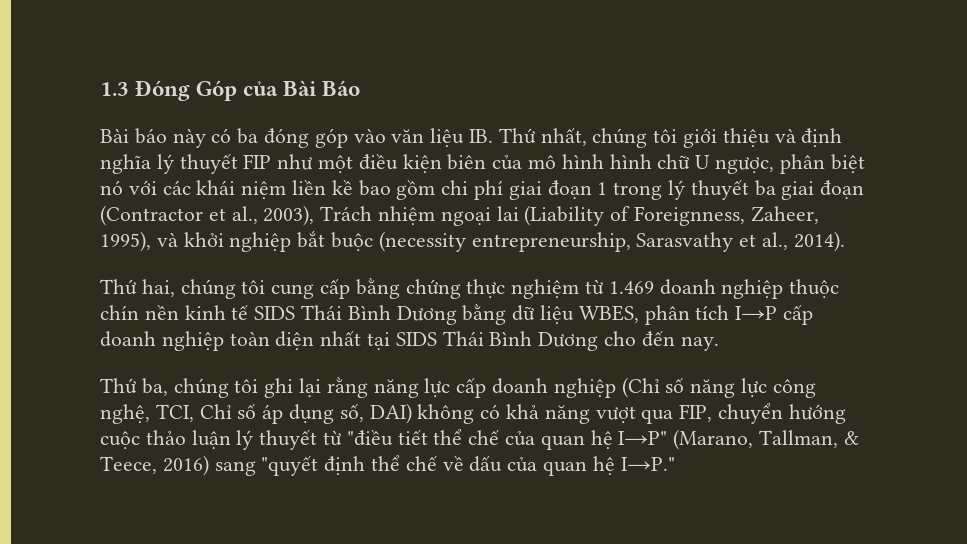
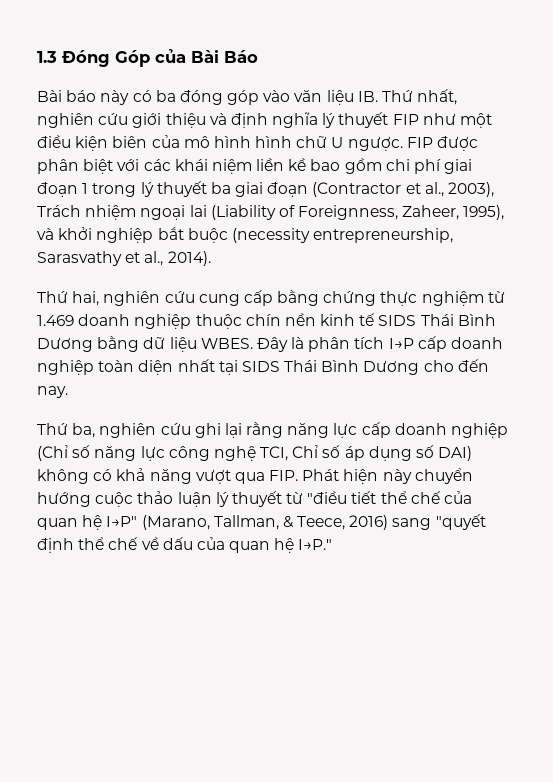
[592,128,678,148] chúng tôi -> [37,113,129,128] nghiên cứu
[715,157,775,174] ngược, -> [347,136,479,151] ngược. FIP được
[100,180,123,195] nó -> (114, 166) none
[180,279,266,299] chúng tôi -> [103,291,195,306] nghiên cứu
[578,305,639,323] WBES, -> [200,337,305,352] WBES. Đây là
[173,378,259,398] chúng tôi -> [99,423,191,438] nghiên cứu
[100,404,150,424] nghệ, -> [213,446,256,461] nghệ
[339,404,364,422] số, -> [416,445,435,458] số
[679,404,713,422] FIP, -> [269,469,412,484] FIP. Phát hiện này

